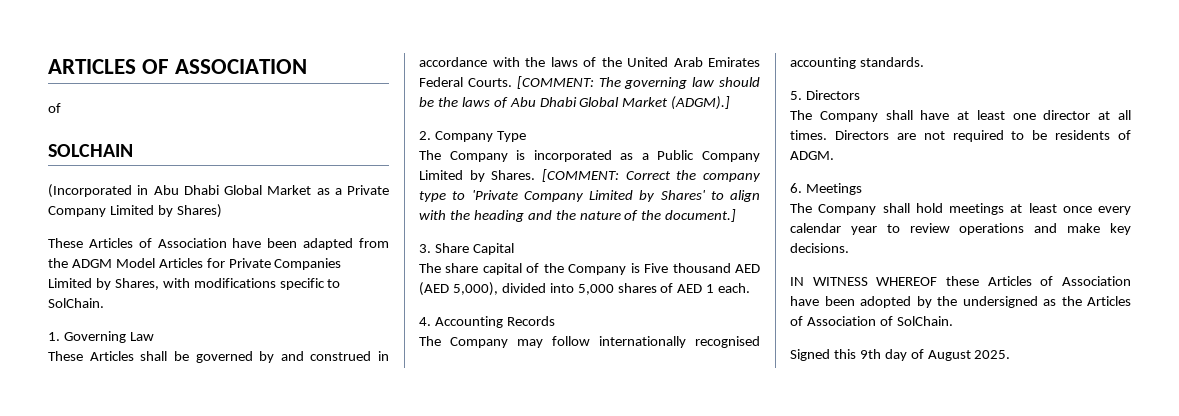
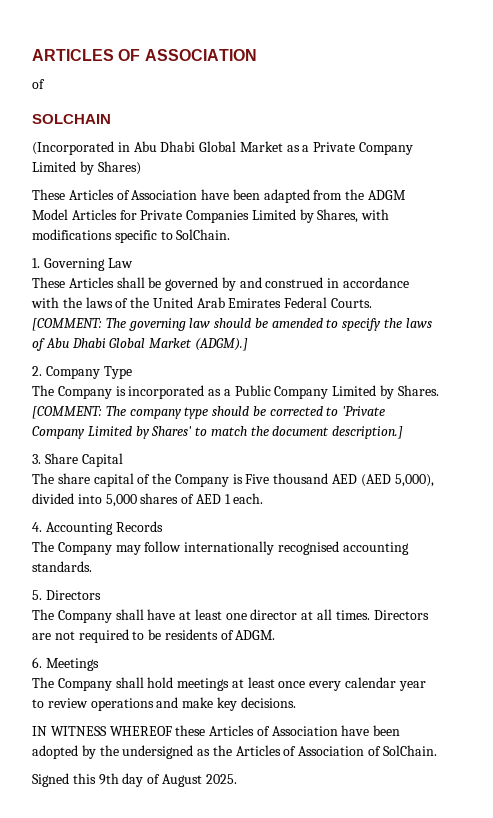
(434, 102) none -> [271,318,382,331] amended to specify
[625,170,761,182] [419,191,446,202] Correct the company type -> [105,406,323,419] The company type should be corrected
[730,190,760,202] [419,209,737,222] align with the heading and the nature of the document.] -> [210,426,404,439] match the document description.]

